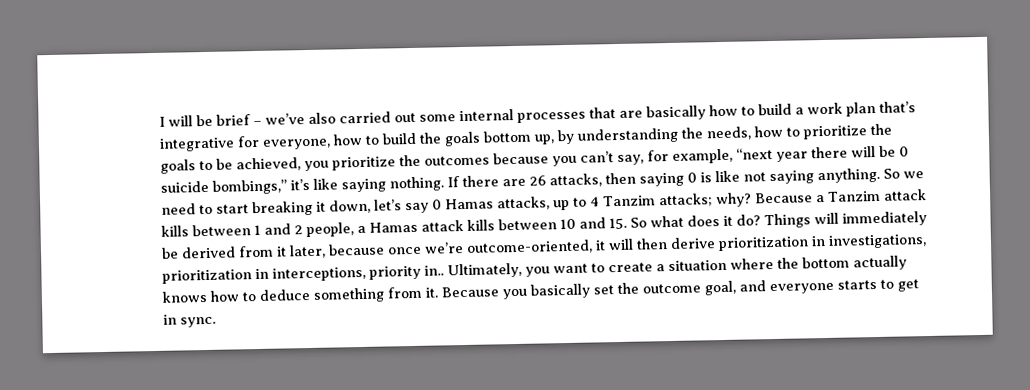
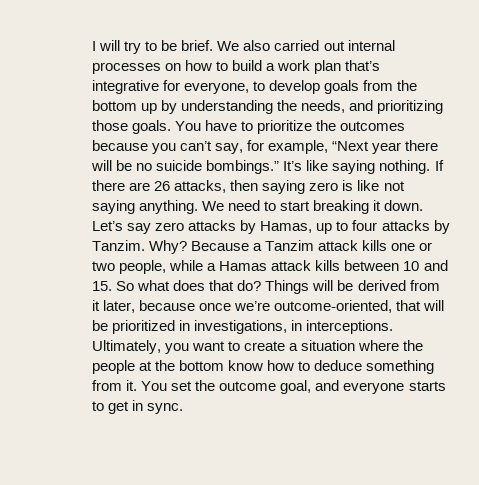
[196,113,306,127] be brief – we’ve -> [124,40,240,54] try to be brief. We
[419,114,457,122] some -> (345, 46) none
[589,105,707,121] that are basically -> [165,63,182,71] on
[333,123,893,147] [160,157,330,174] how to build the goals bottom up, by understanding the needs, how to prioritize the goals to be achieved, you -> [253,80,418,94] [92,100,444,114] [92,120,254,134] to develop goals from the bottom up by understanding the needs, and prioritizing those goals. You have to
[736,147,774,160] “next -> [332,141,370,151] “Next
[899,146,910,157] [160,178,311,195] 0 suicide bombings,” it’s -> [136,160,303,174] no suicide bombings.” It’s
[687,172,698,183] 0 -> [309,182,339,191] zero
[883,168,925,179] So we -> [202,201,225,211] We
[329,192,753,214] down, let’s say 0 Hamas attacks, up to 4 Tanzim attacks; why? -> [384,200,424,211] [92,220,450,234] [92,240,188,254] down. Let’s say zero attacks by Hamas, up to four attacks by Tanzim. Why?
[192,222,355,238] between 1 and 2 people, -> [391,242,433,251] [92,260,204,274] one or two people, while
[723,215,734,226] it -> [209,280,235,291] that
[842,211,928,227] immediately -> (334, 285) none
[595,234,928,252] [162,265,445,284] it will then derive prioritization in investigations, prioritization in interceptions, priority in.. -> [396,300,445,311] [92,320,394,334] that will be prioritized in investigations, in interceptions.
[802,255,908,271] [162,290,209,303] bottom actually knows -> [92,360,264,374] people at the bottom know
[441,283,592,300] Because you basically -> [141,381,168,391] You

